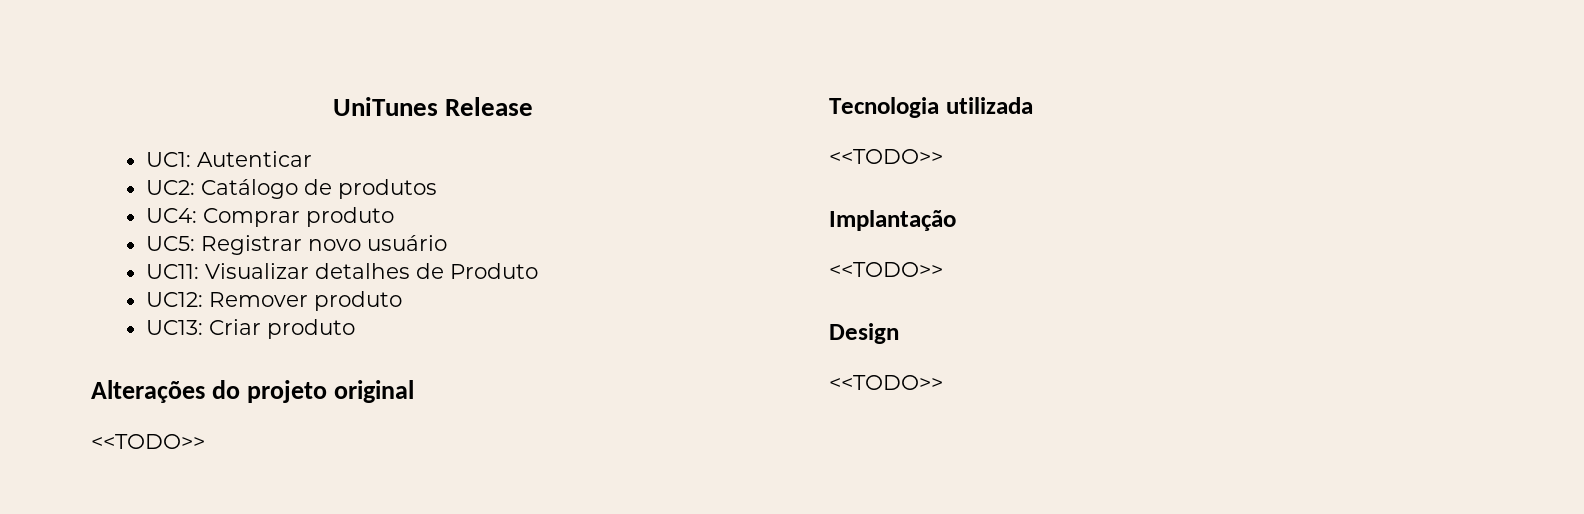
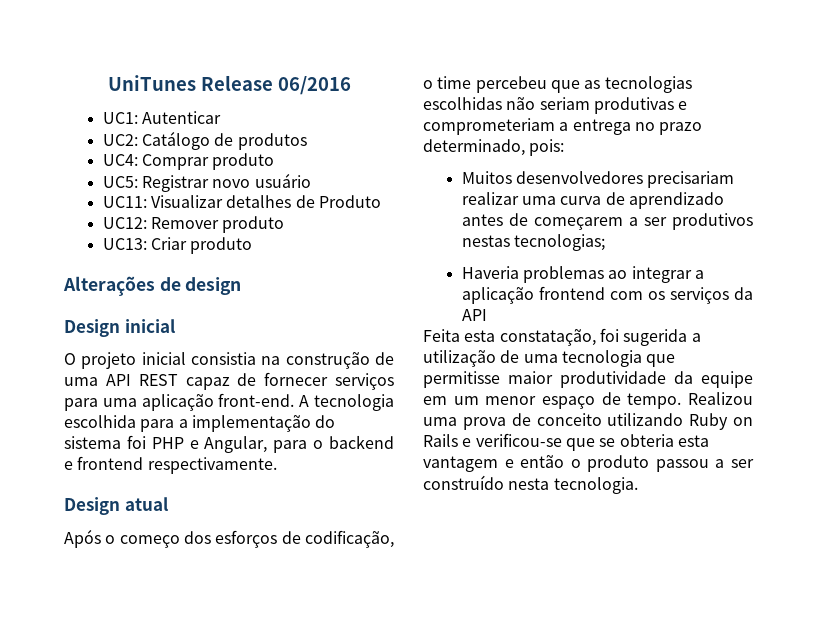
(534, 106) none -> [277,76,351,95] 06/2016
[211,380,414,403] [91,434,205,449] [829,97,1033,118] [829,149,943,164] [829,210,956,231] [829,262,943,277] [829,323,899,344] [829,375,943,390] do projeto original // <<TODO>> // Tecnologia utilizada // <<TODO>> // Implantação // <<TODO>> // Design // <<TODO>> -> [159,277,242,295] [64,319,175,337] [64,352,395,369] [64,372,394,390] [64,393,395,411] [64,415,336,432] [64,435,394,453] [64,456,277,474] [64,497,168,515] [64,529,395,548] [423,76,692,93] [423,97,688,114] [423,118,703,135] [423,139,565,156] [461,171,735,188] [461,192,724,209] [461,213,753,230] [461,234,606,251] [461,266,704,283] [461,286,753,304] [461,309,487,321] [423,328,701,346] [423,350,676,367] [423,371,753,388] [423,392,753,409] [423,413,753,430] [423,433,709,451] [423,455,754,472] [423,475,638,494] de design // Design inicial // O projeto inicial consistia na construção de uma API REST capaz de fornecer serviços para uma aplicação front-end. A tecnologia escolhida para a implementação do sistema foi PHP e Angular, para o backend e frontend respectivamente. // Design atual // Após o começo dos esforços de codificação, o time percebeu que as tecnologias escolhidas não seriam produtivas e comprometeriam a entrega no prazo determinado, pois: // Muitos desenvolvedores precisariam realizar uma curva de aprendizado antes de começarem a ser produtivos nestas tecnologias; // Haveria problemas ao integrar a aplicação frontend com os serviços da API // Feita esta constatação, foi sugerida a utilização de uma tecnologia que permitisse maior produtividade da equipe em um menor espaço de tempo. Realizou uma prova de conceito utilizando Ruby on Rails e verificou-se que se obteria esta vantagem e então o produto passou a ser construído nesta tecnologia.

